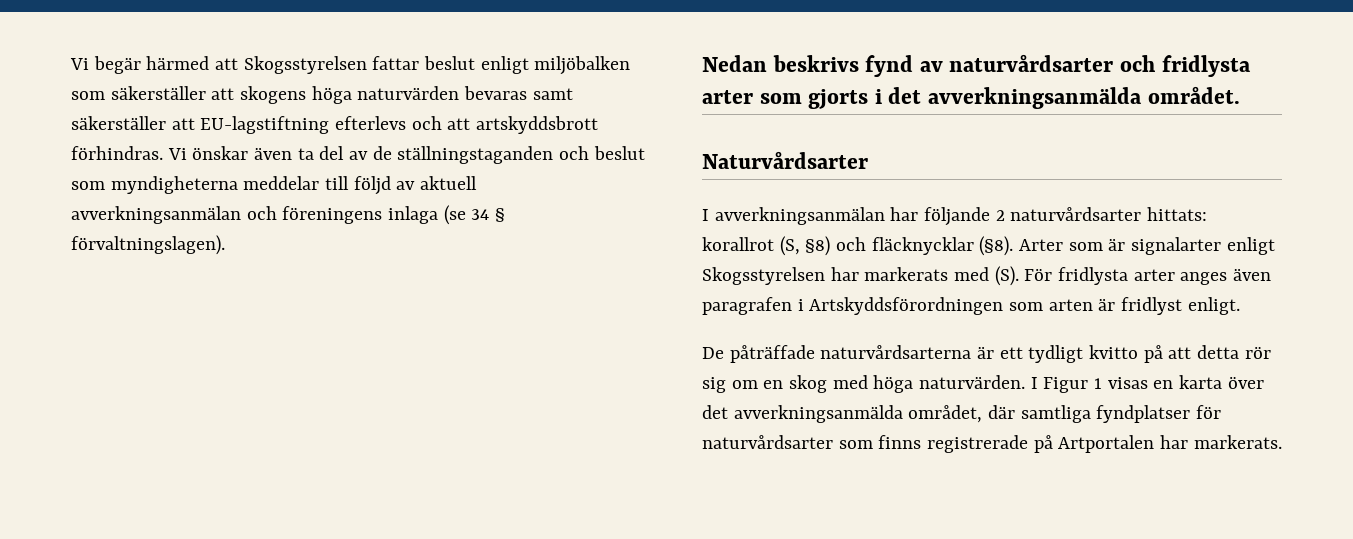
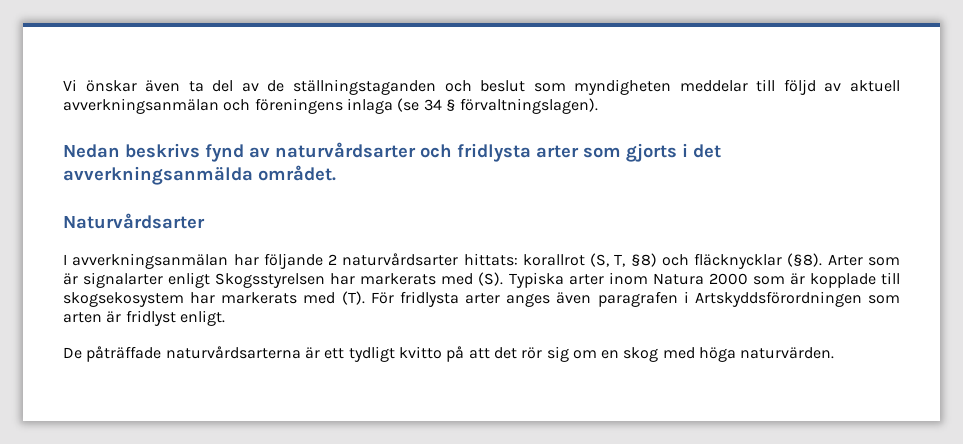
[70,56,631,75] [71,86,573,104] [71,116,599,134] [71,146,187,160] Vi begär härmed att Skogsstyrelsen fattar beslut enligt miljöbalken som säkerställer att skogens höga naturvärden bevaras samt säkerställer att EU-lagstiftning efterlevs och att artskyddsbrott förhindras. Vi -> [63,79,77,91] Vi
[110,176,238,194] myndigheterna -> [574,79,672,95] myndigheten
(800, 246) none -> [614,254,626,267] T,
(1019, 276) none -> [508,272,900,288] [63,291,365,307] Typiska arter inom Natura 2000 som är kopplade till skogsekosystem har markerats med (T).
[1197,345,1240,359] detta -> [493,347,517,359] det
[1030,375,1264,393] [702,405,1222,423] [702,435,1282,453] I Figur 1 visas en karta över det avverkningsanmälda området, där samtliga fyndplatser för naturvårdsarter som finns registrerade på Artportalen har markerats. -> (835, 353) none

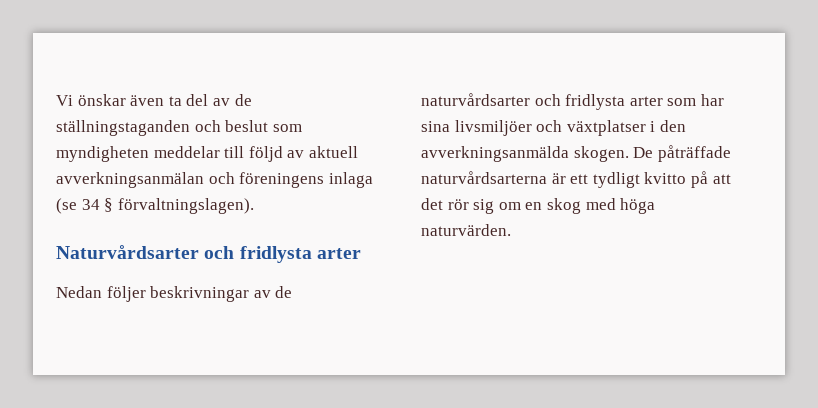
[63,143,270,162] Nedan beskrivs fynd av -> [56,245,361,263] [56,286,293,302] Naturvårdsarter och fridlysta arter // Nedan följer beskrivningar av de
[626,143,721,162] [63,165,336,185] [63,213,205,229] [63,253,900,269] [63,272,900,288] [63,291,900,307] [63,310,225,326] gjorts i det avverkningsanmälda området. // Naturvårdsarter // I avverkningsanmälan har följande 2 naturvårdsarter hittats: korallrot (S, T, §8) och fläcknycklar (§8). Arter som är signalarter enligt Skogsstyrelsen har markerats med (S). Typiska arter inom Natura 2000 som är kopplade till skogsekosystem har markerats med (T). För fridlysta arter anges även paragrafen i Artskyddsförordningen som arten är fridlyst enligt. // -> [700,94,724,106] [421,120,686,136] [421,146,629,162] har sina livsmiljöer och växtplatser i den avverkningsanmälda skogen.

